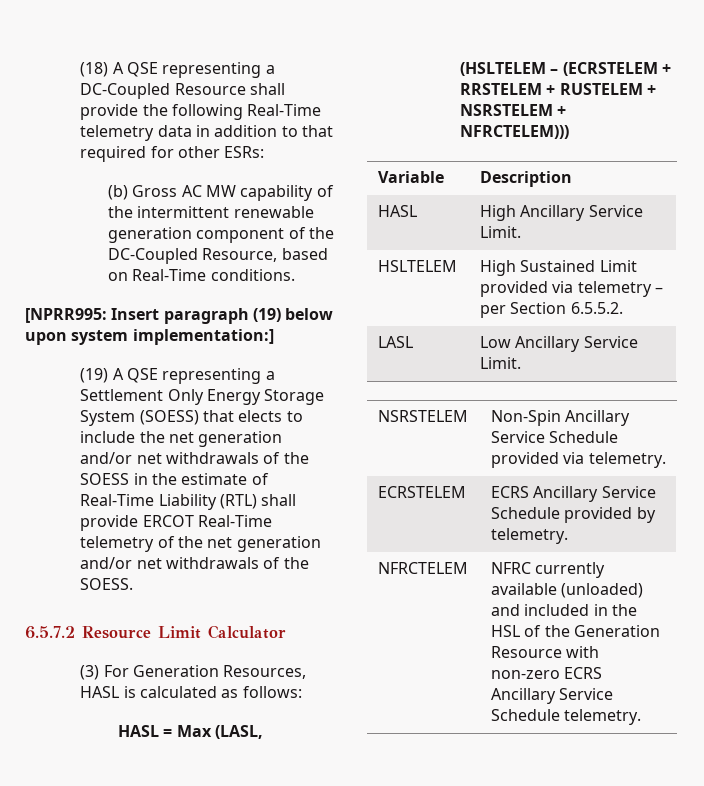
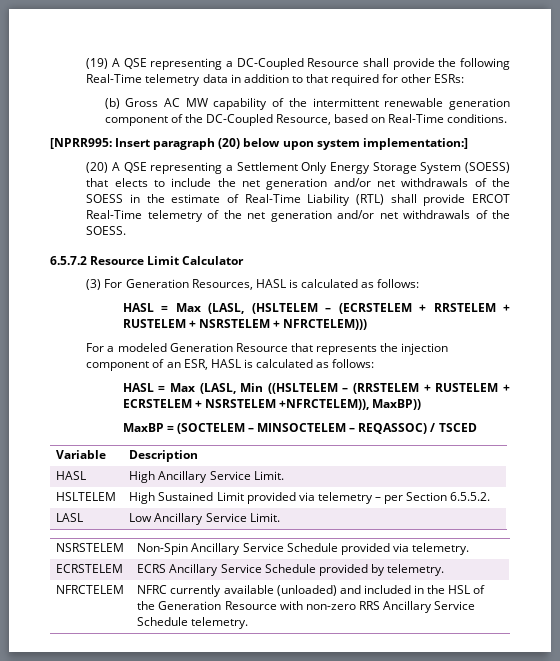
[80,62,109,77] (18) -> [86,58,109,69] (19)
[252,308,281,322] (19) -> [218,138,241,149] (20)
[80,368,109,383] (19) -> [86,162,109,173] (20)
(569, 132) none -> [86,343,449,355] [86,359,375,371] [122,383,511,394] [122,399,422,410] [122,423,477,434] // For a modeled Generation Resource that represents the injection component of an ESR, HASL is calculated as follows: // HASL = Max (LASL, Min ((HSLTELEM – (RRSTELEM + RUSTELEM + ECRSTELEM + NSRSTELEM +NFRCTELEM)), MaxBP)) // MaxBP = (SOCTELEM – MINSOCTELEM – REQASSOC) / TSCED
[564,667,603,679] ECRS -> [358,601,380,610] RRS

